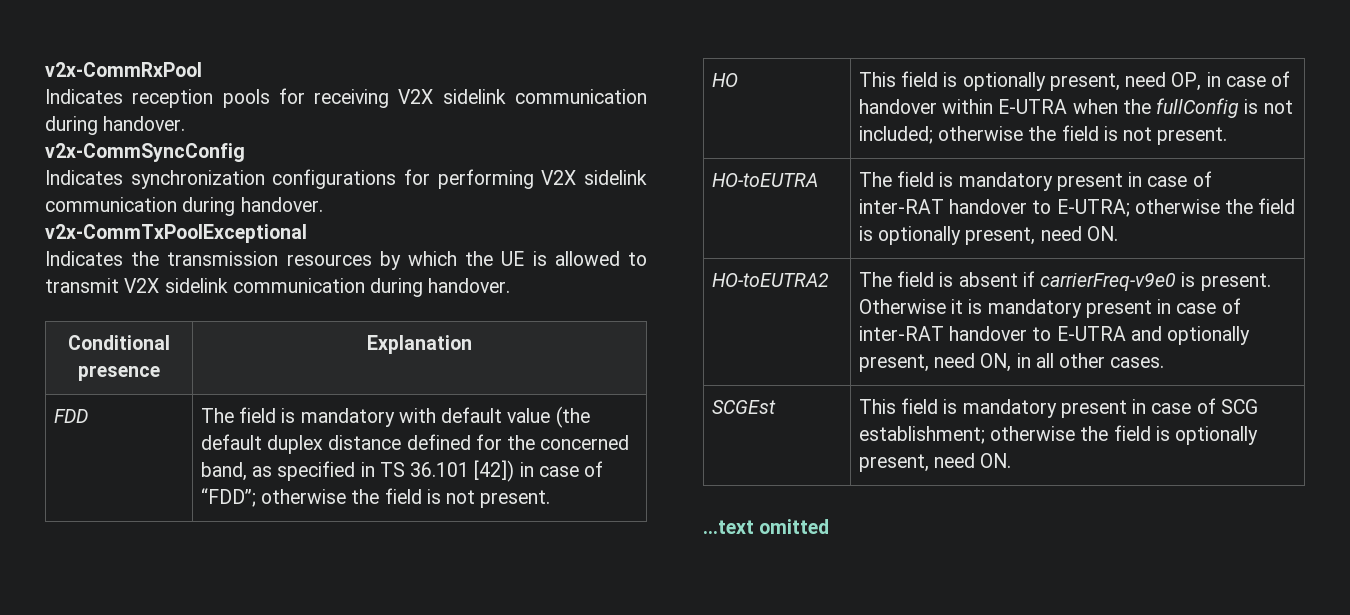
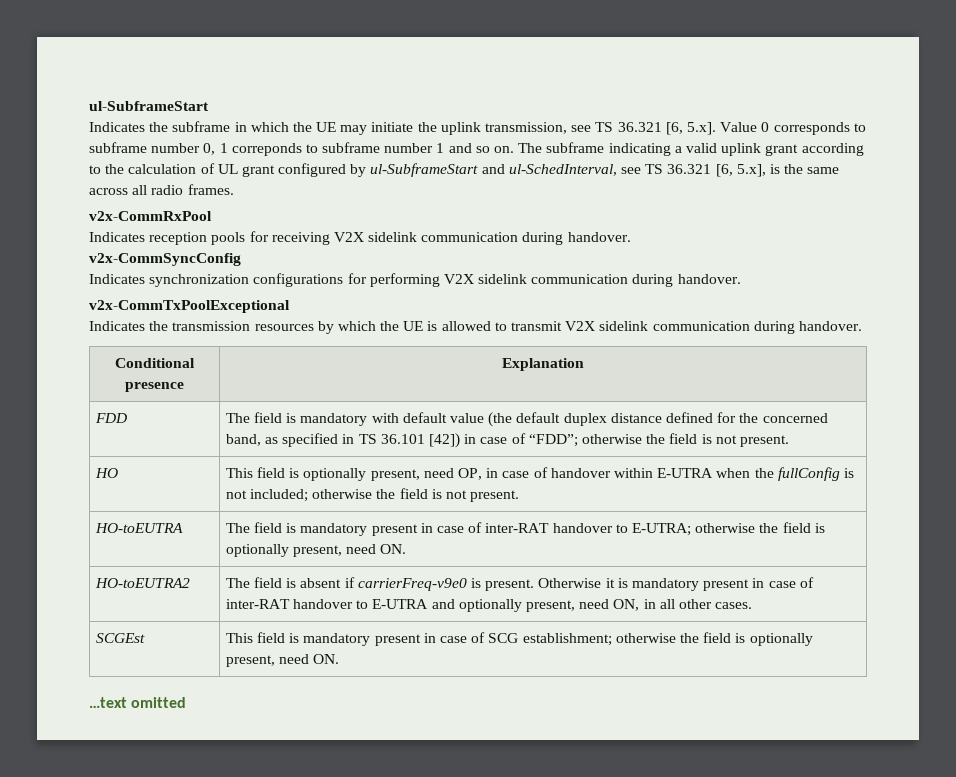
(45, 69) none -> [89,101,209,111] [89,121,866,135] [89,142,864,156] [89,163,840,177] [89,184,234,195] ul-SubframeStart // Indicates the subframe in which the UE may initiate the uplink transmission, see TS 36.321 [6, 5.x]. Value 0 corresponds to subframe number 0, 1 correponds to subframe number 1 and so on. The subframe indicating a valid uplink grant according to the calculation of UL grant configured by ul-SubframeStart and ul-SchedInterval, see TS 36.321 [6, 5.x], is the same across all radio frames. //

